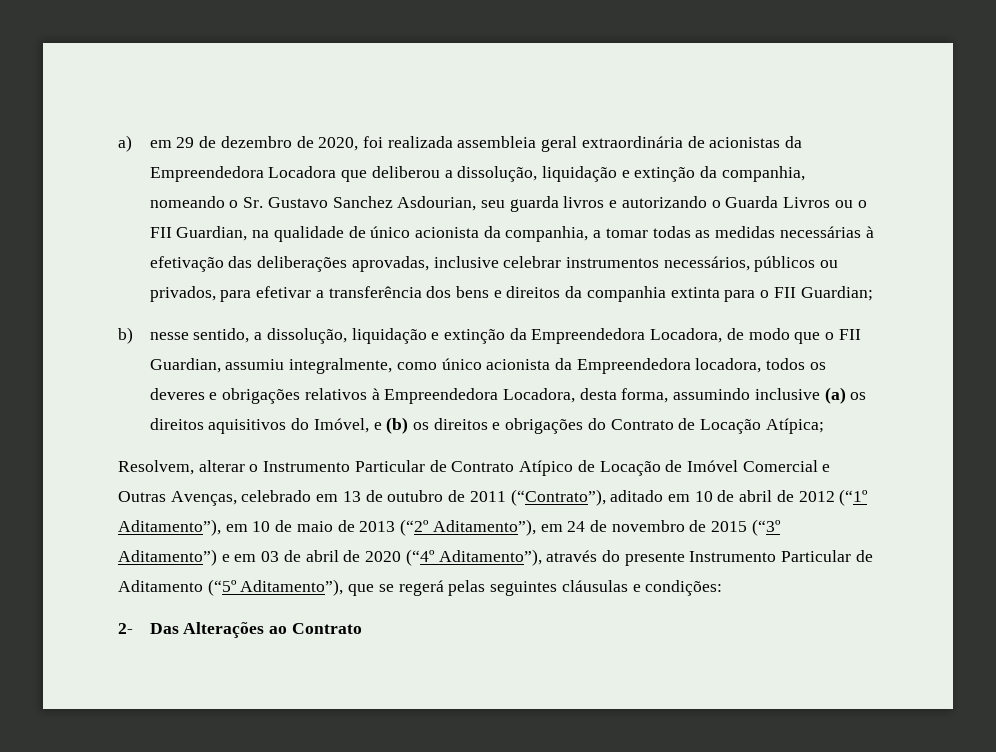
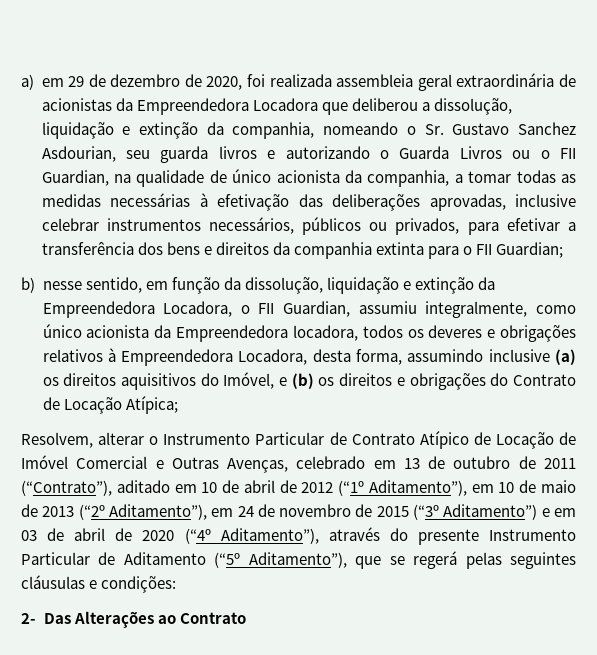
[254,332,263,340] a -> [145,277,241,294] em função da
[726,328,821,344] de modo que -> (233, 309) none

